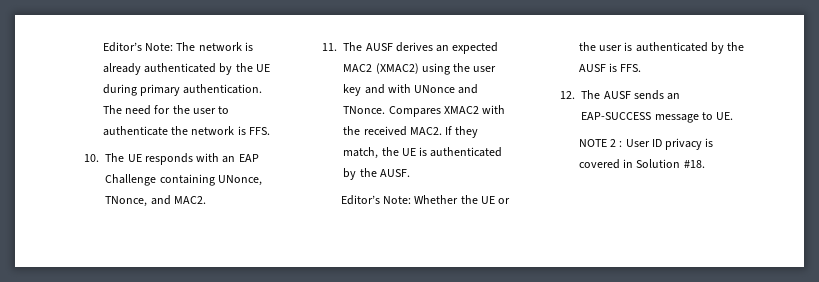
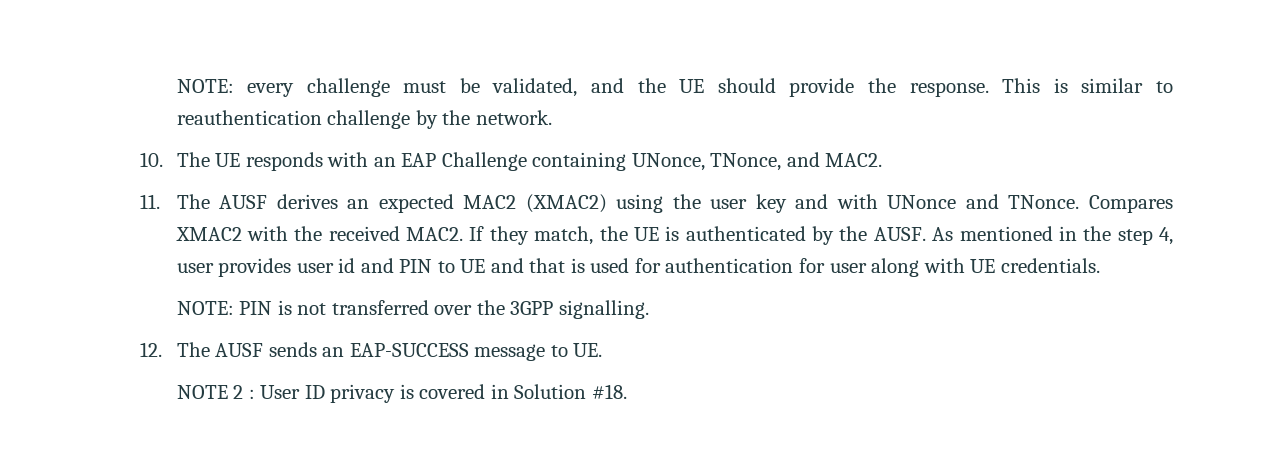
[102,42,253,52] [102,63,270,75] [102,84,263,96] [102,105,230,115] [102,126,270,136] Editor’s Note: The network is already authenticated by the UE during primary authentication. The need for the user to authenticate the network is FFS. -> [176,78,1174,97] [176,110,552,129] NOTE: every challenge must be validated, and the UE should provide the response. This is similar to reauthentication challenge by the network.
[340,195,511,205] [578,42,745,54] [578,63,642,72] // Editor’s Note: Whether the UE or the user is authenticated by the AUSF is FFS. -> [932,226,1174,245] [176,258,1100,277] [176,300,649,319] As mentioned in the step 4, user provides user id and PIN to UE and that is used for authentication for user along with UE credentials. // NOTE: PIN is not transferred over the 3GPP signalling.

